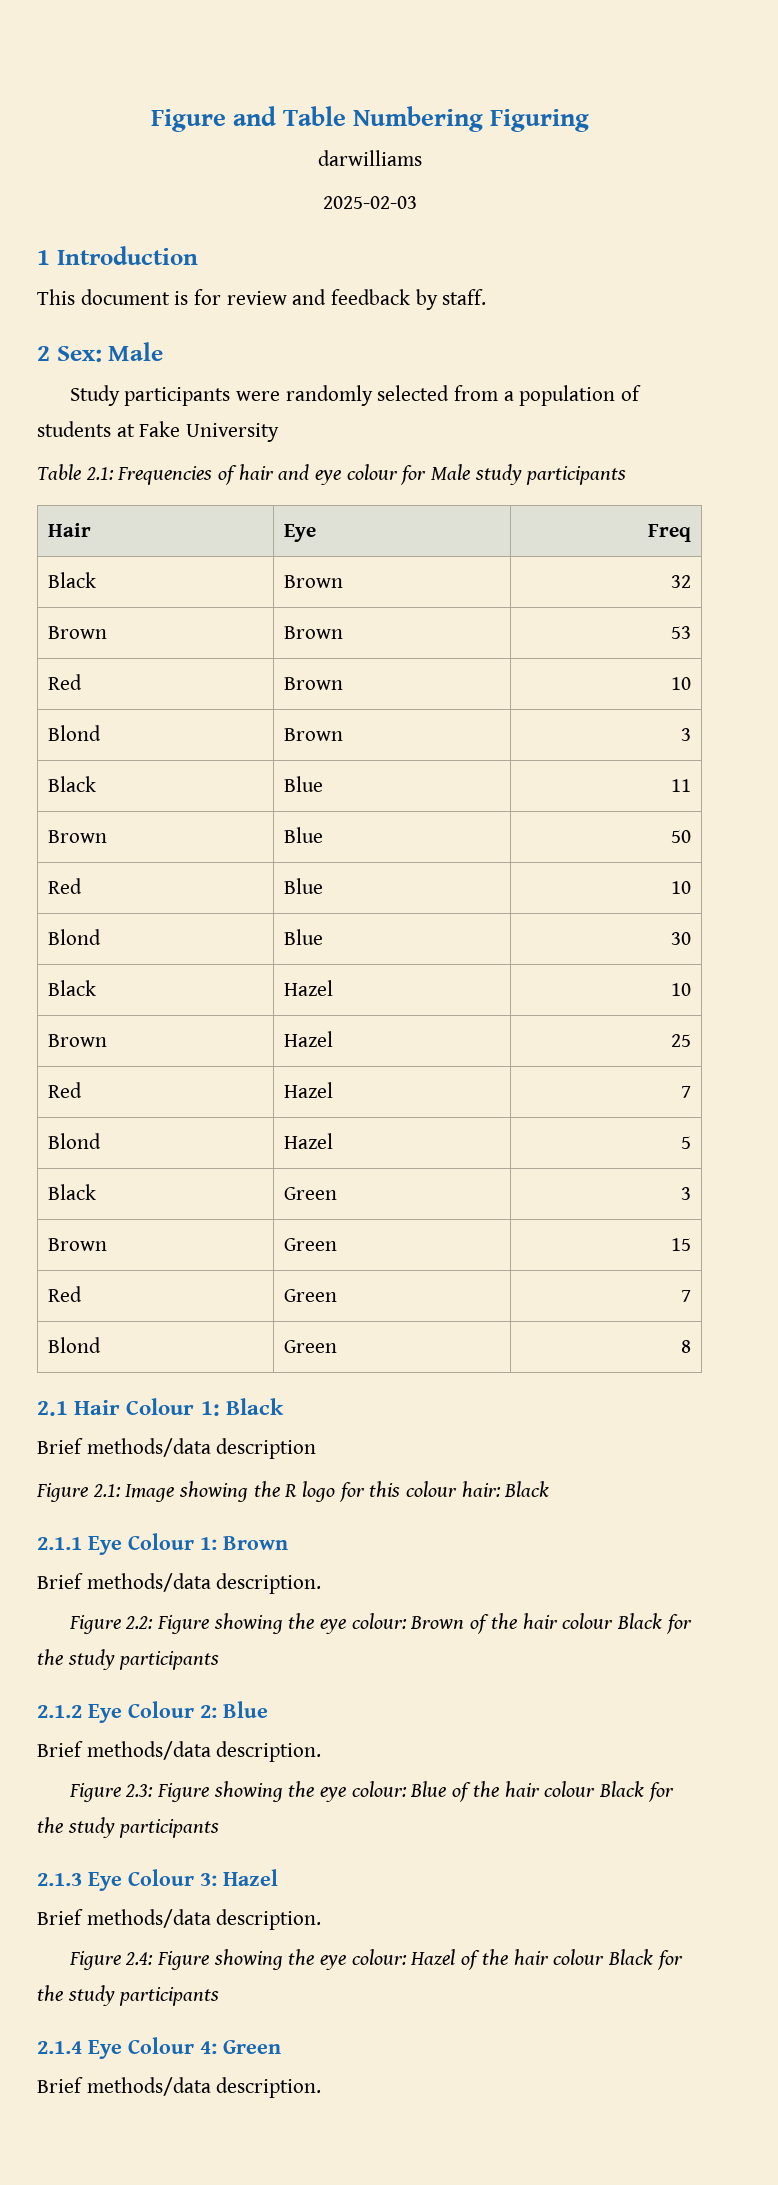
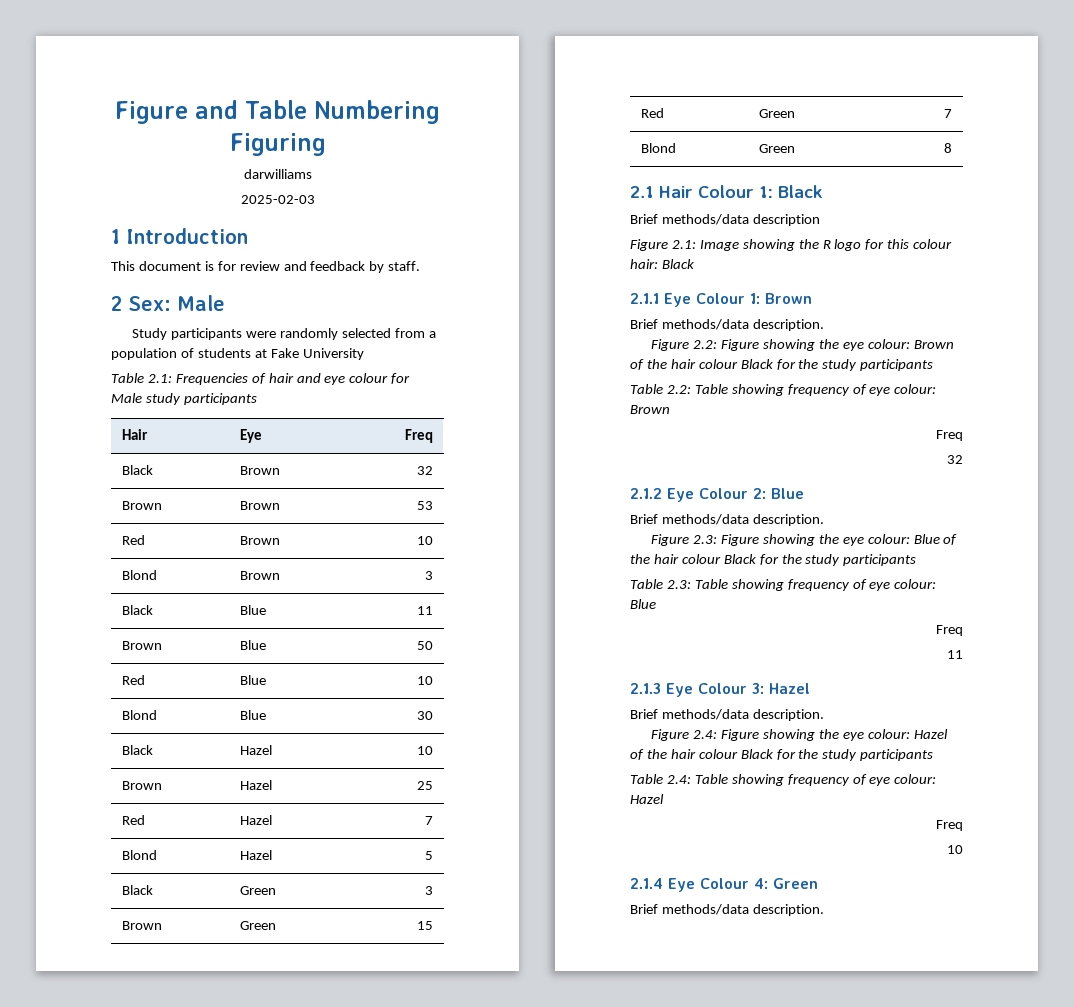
(220, 1660) none -> [630,384,937,396] [630,405,670,414] [936,430,963,441] [947,455,963,464] // Table 2.2: Table showing frequency of eye colour: Brown // Freq // 32
(220, 1828) none -> [630,579,937,591] [630,599,656,609] [936,625,963,636] [947,650,963,659] // Table 2.3: Table showing frequency of eye colour: Blue // Freq // 11
(220, 1996) none -> [630,774,937,786] [630,794,664,804] [936,820,963,831] [947,845,963,854] // Table 2.4: Table showing frequency of eye colour: Hazel // Freq // 10

